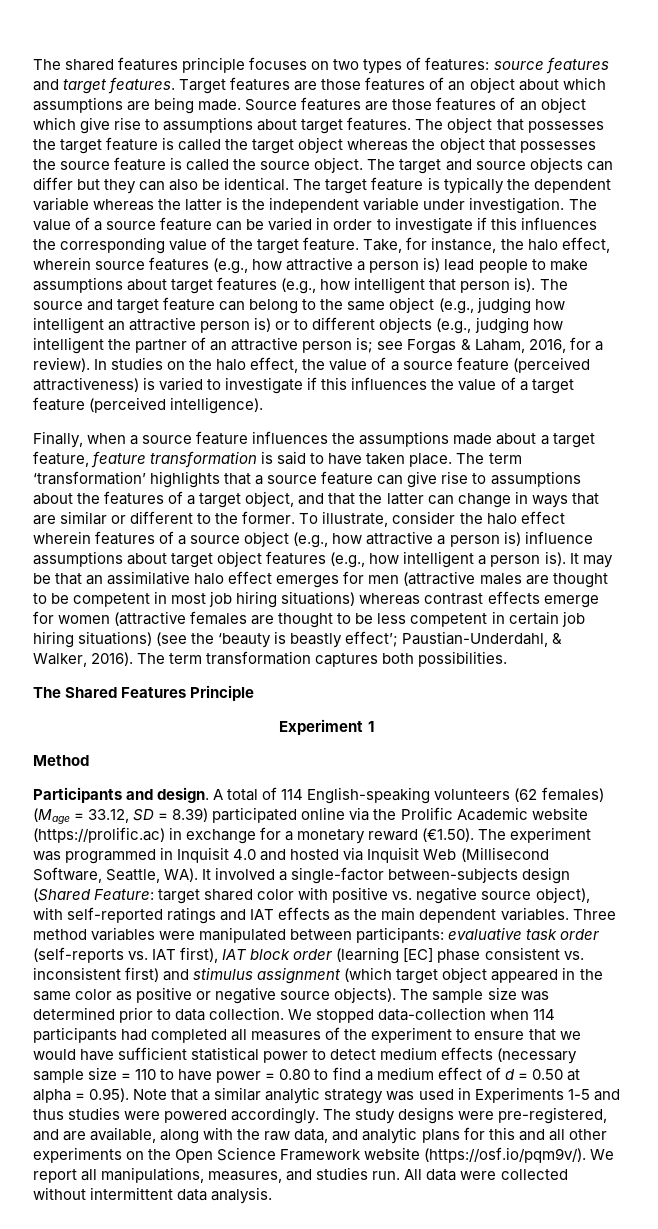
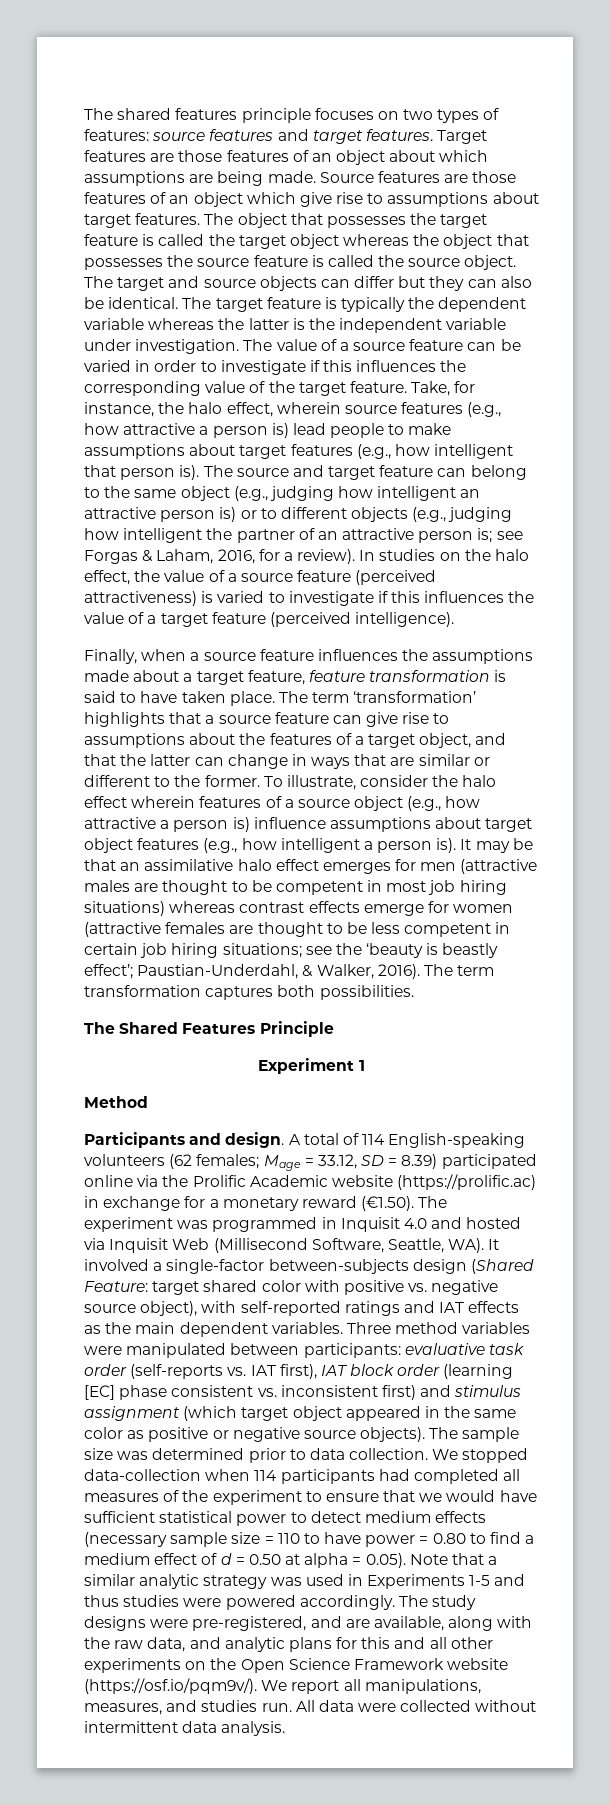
[78,631,188,646] situations) (see -> [222,943,332,958] situations; see
[541,787,604,802] [33,808,70,824] females) (Mage -> [196,1154,301,1171] females; Mage
[89,1088,130,1102] 0.95). -> [365,1553,406,1568] 0.05).

